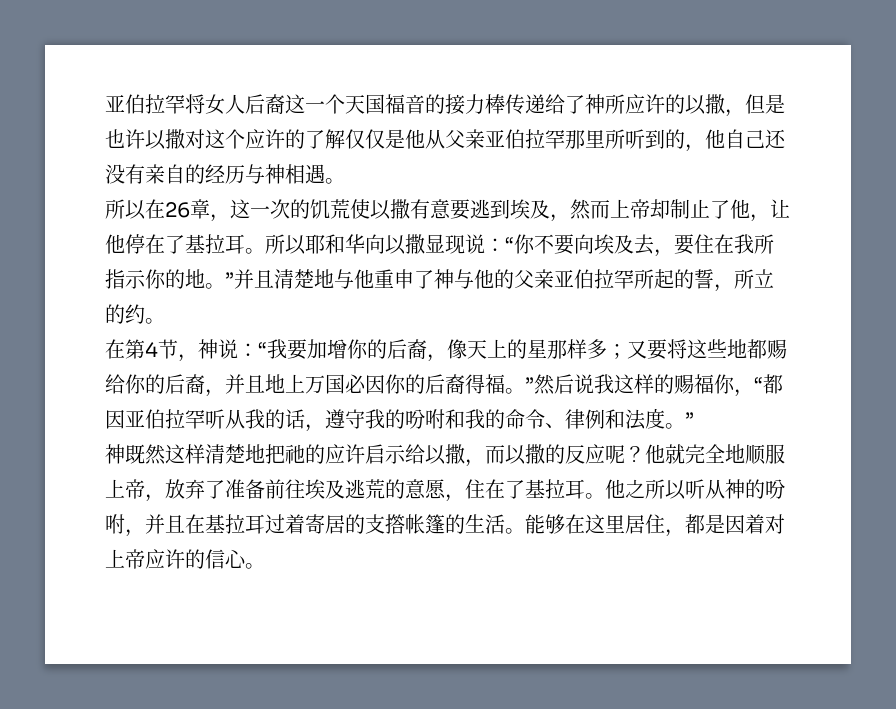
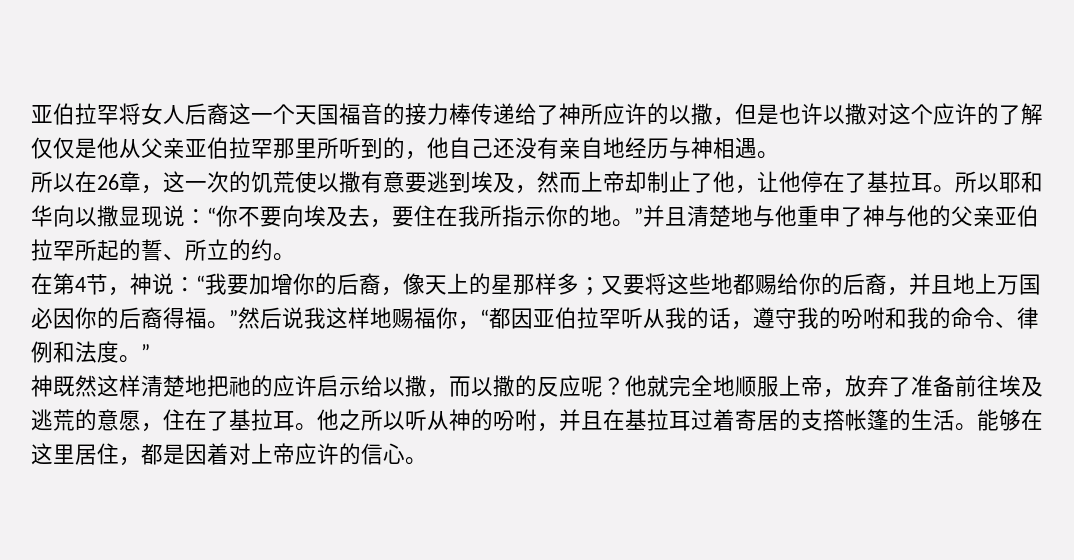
[185,164,205,184] 的 -> [603,137,625,158] 地
[714,284,734,292] ， -> [163,253,185,260] 、
[654,374,674,394] 的 -> [370,307,392,328] 地

